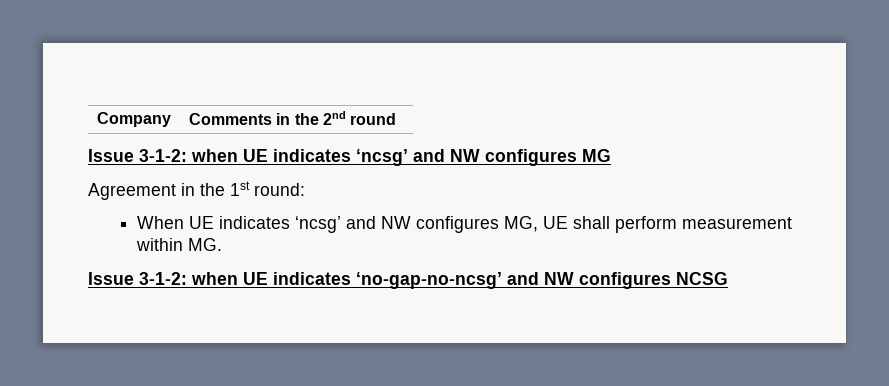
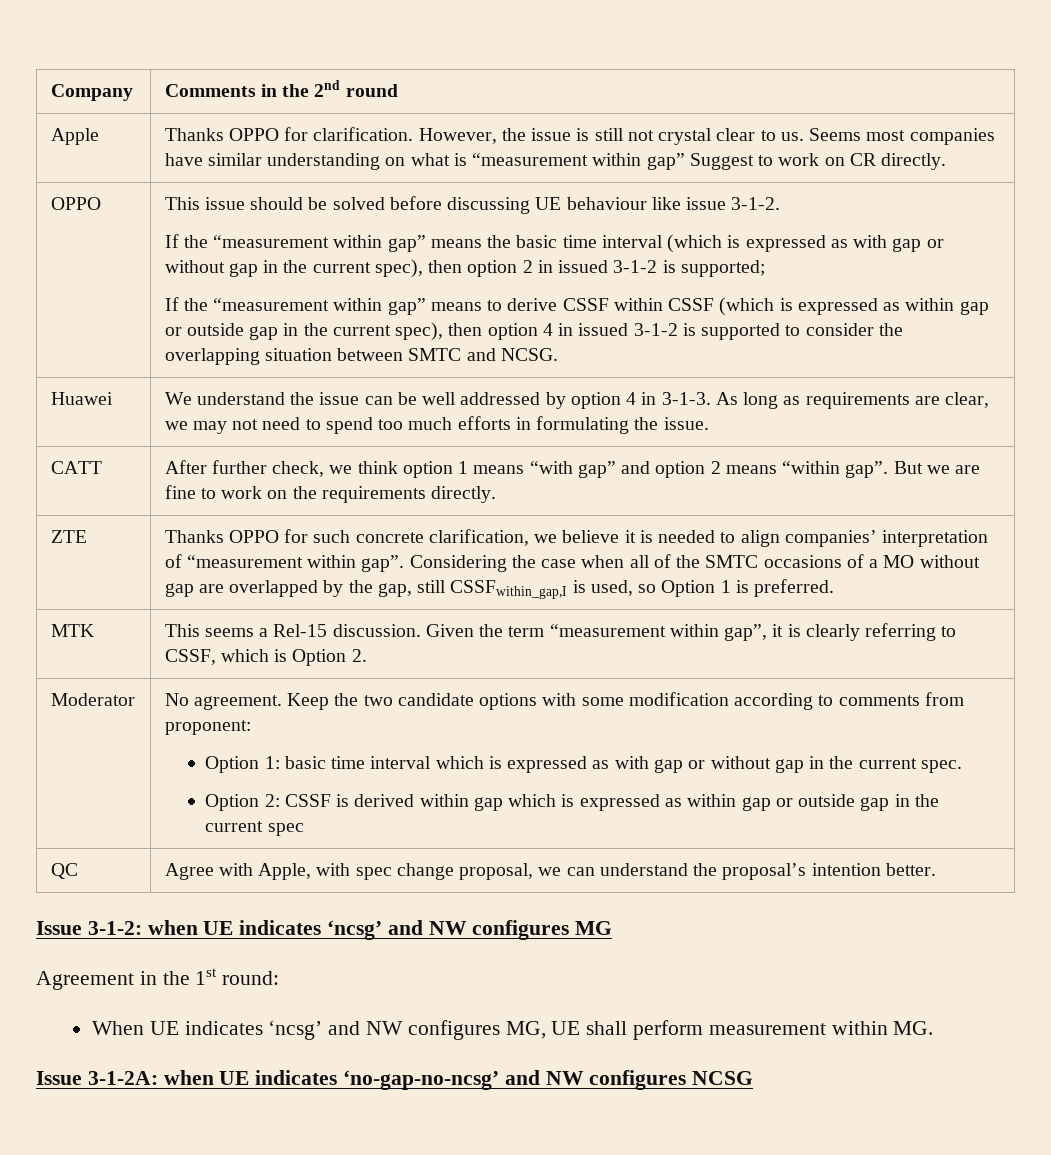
(397, 119) none -> [50,128,99,145] [164,127,995,145] [164,153,947,170] [50,197,101,210] [164,196,781,214] [164,234,944,253] [164,259,765,278] [164,297,989,316] [164,322,904,341] [164,348,558,365] [50,392,113,405] [164,392,990,409] [164,416,709,434] [50,461,102,474] [164,460,981,478] [164,485,497,503] [50,530,87,543] [164,529,989,547] [164,554,980,572] [164,579,835,599] [50,624,94,637] [164,623,957,641] [164,649,367,666] [50,693,135,706] [164,692,964,710] [164,720,251,735] [205,756,962,773] [205,794,939,811] [205,821,304,836] [50,863,78,879] [164,863,936,880] // Apple | Thanks OPPO for clarification. However, the issue is still not crystal clear to us. Seems most companies have similar understanding on what is “measurement within gap” Suggest to work on CR directly. // OPPO | This issue should be solved before discussing UE behaviour like issue 3-1-2. // If the “measurement within gap” means the basic time interval (which is expressed as with gap or without gap in the current spec), then option 2 in issued 3-1-2 is supported; // If the “measurement within gap” means to derive CSSF within CSSF (which is expressed as within gap or outside gap in the current spec), then option 4 in issued 3-1-2 is supported to consider the overlapping situation between SMTC and NCSG. // Huawei | We understand the issue can be well addressed by option 4 in 3-1-3. As long as requirements are clear, we may not need to spend too much efforts in formulating the issue. // CATT | After further check, we think option 1 means “with gap” and option 2 means “within gap”. But we are fine to work on the requirements directly. // ZTE | Thanks OPPO for such concrete clarification, we believe it is needed to align companies’ interpretation of “measurement within gap”. Considering the case when all of the SMTC occasions of a MO without gap are overlapped by the gap, still CSSFwithin_gap,I is used, so Option 1 is preferred. // MTK | This seems a Rel-15 discussion. Given the term “measurement within gap”, it is clearly referring to CSSF, which is Option 2. // Moderator | No agreement. Keep the two candidate options with some modification according to comments from proponent: // Option 1: basic time interval which is expressed as with gap or without gap in the current spec. // Option 2: CSSF is derived within gap which is expressed as within gap or outside gap in the current spec // QC | Agree with Apple, with spec change proposal, we can understand the proposal’s intention better.
[139,272,187,285] 3-1-2: -> [87,1071,158,1085] 3-1-2A:

